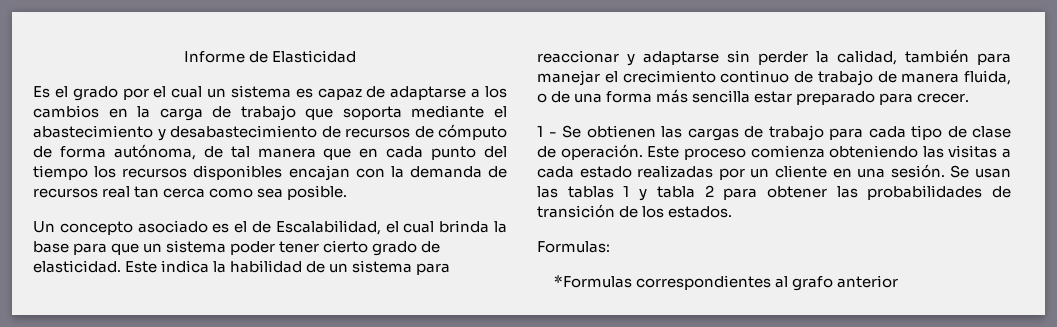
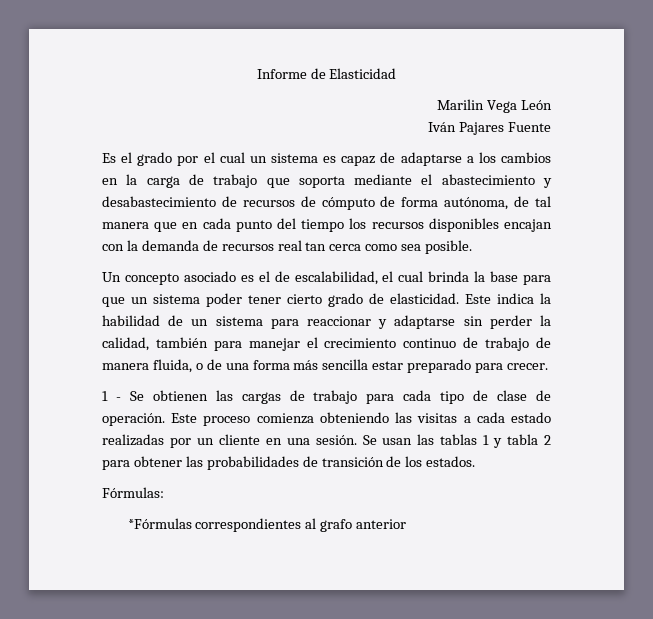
(357, 56) none -> [437,99,552,113] [428,122,551,135] // Marilin Vega León // Iván Pajares Fuente
[275,220,381,235] Escalabilidad, -> [294,271,378,285] escalabilidad,
[537,241,610,253] [553,275,632,288] Formulas: // *Formulas -> [102,487,164,498] [127,518,192,529] Fórmulas: // *Fórmulas

